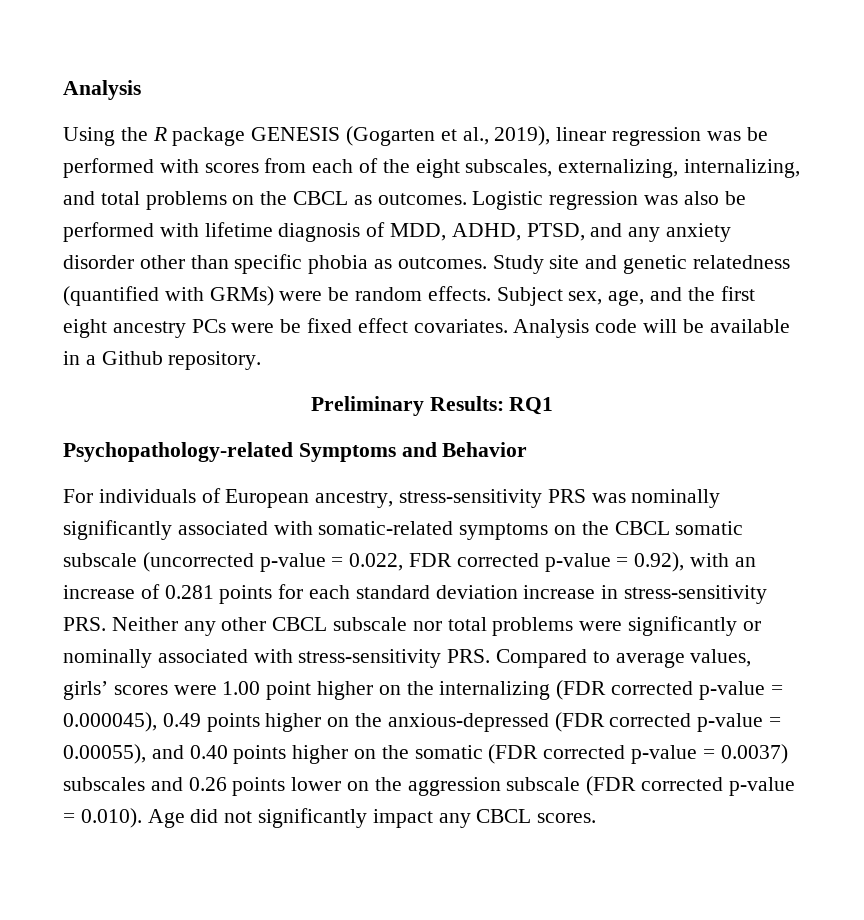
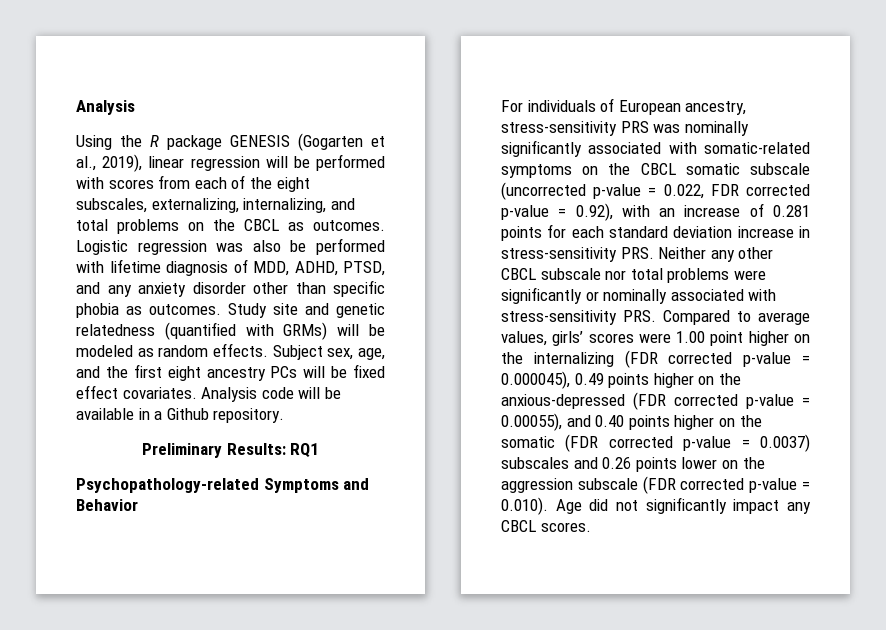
[706,131,741,141] was -> [265,156,288,168] will
[279,287,350,301] were be -> [337,324,386,336] [76,345,154,357] will be modeled as
[231,323,275,333] were -> [303,366,326,378] will

